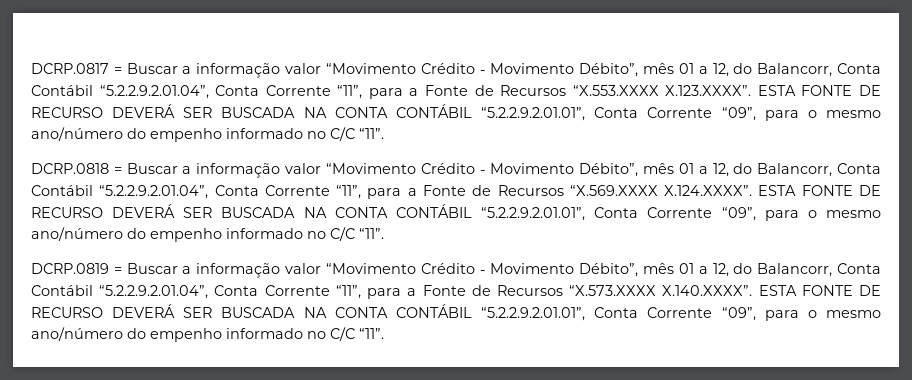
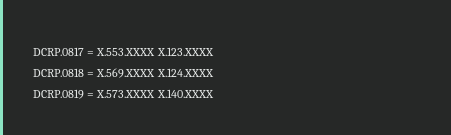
[126,63,882,78] [31,85,881,99] [31,104,882,121] [31,127,384,142] [31,163,882,178] [31,185,882,199] [31,204,882,221] [31,227,384,242] [31,263,882,278] [31,285,881,299] [31,304,882,321] [31,327,384,342] Buscar a informação valor “Movimento Crédito - Movimento Débito”, mês 01 a 12, do Balancorr, Conta Contábil “5.2.2.9.2.01.04”, Conta Corrente “11”, para a Fonte de Recursos “X.553.XXXX X.123.XXXX”. ESTA FONTE DE RECURSO DEVERÁ SER BUSCADA NA CONTA CONTÁBIL “5.2.2.9.2.01.01”, Conta Corrente “09”, para o mesmo ano/número do empenho informado no C/C “11”. // DCRP.0818 = Buscar a informação valor “Movimento Crédito - Movimento Débito”, mês 01 a 12, do Balancorr, Conta Contábil “5.2.2.9.2.01.04”, Conta Corrente “11”, para a Fonte de Recursos “X.569.XXXX X.124.XXXX”. ESTA FONTE DE RECURSO DEVERÁ SER BUSCADA NA CONTA CONTÁBIL “5.2.2.9.2.01.01”, Conta Corrente “09”, para o mesmo ano/número do empenho informado no C/C “11”. // DCRP.0819 = Buscar a informação valor “Movimento Crédito - Movimento Débito”, mês 01 a 12, do Balancorr, Conta Contábil “5.2.2.9.2.01.04”, Conta Corrente “11”, para a Fonte de Recursos “X.573.XXXX X.140.XXXX”. ESTA FONTE DE RECURSO DEVERÁ SER BUSCADA NA CONTA CONTÁBIL “5.2.2.9.2.01.01”, Conta Corrente “09”, para o mesmo ano/número do empenho informado no C/C “11”. -> [96,47,214,56] [33,68,214,78] [33,89,214,99] X.553.XXXX X.123.XXXX // DCRP.0818 = X.569.XXXX X.124.XXXX // DCRP.0819 = X.573.XXXX X.140.XXXX

